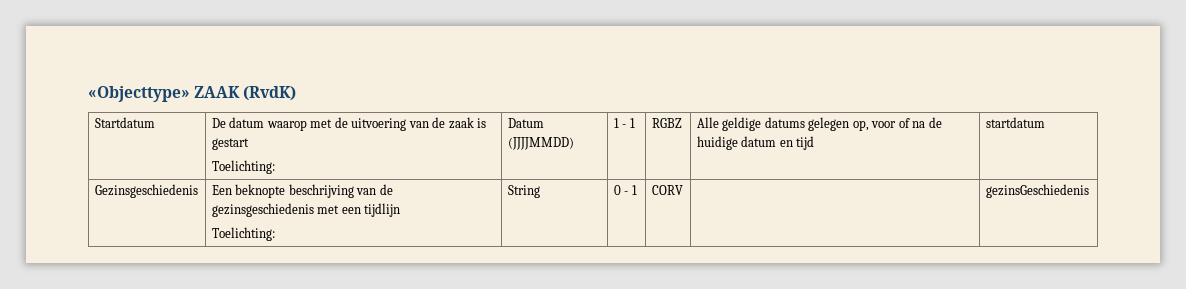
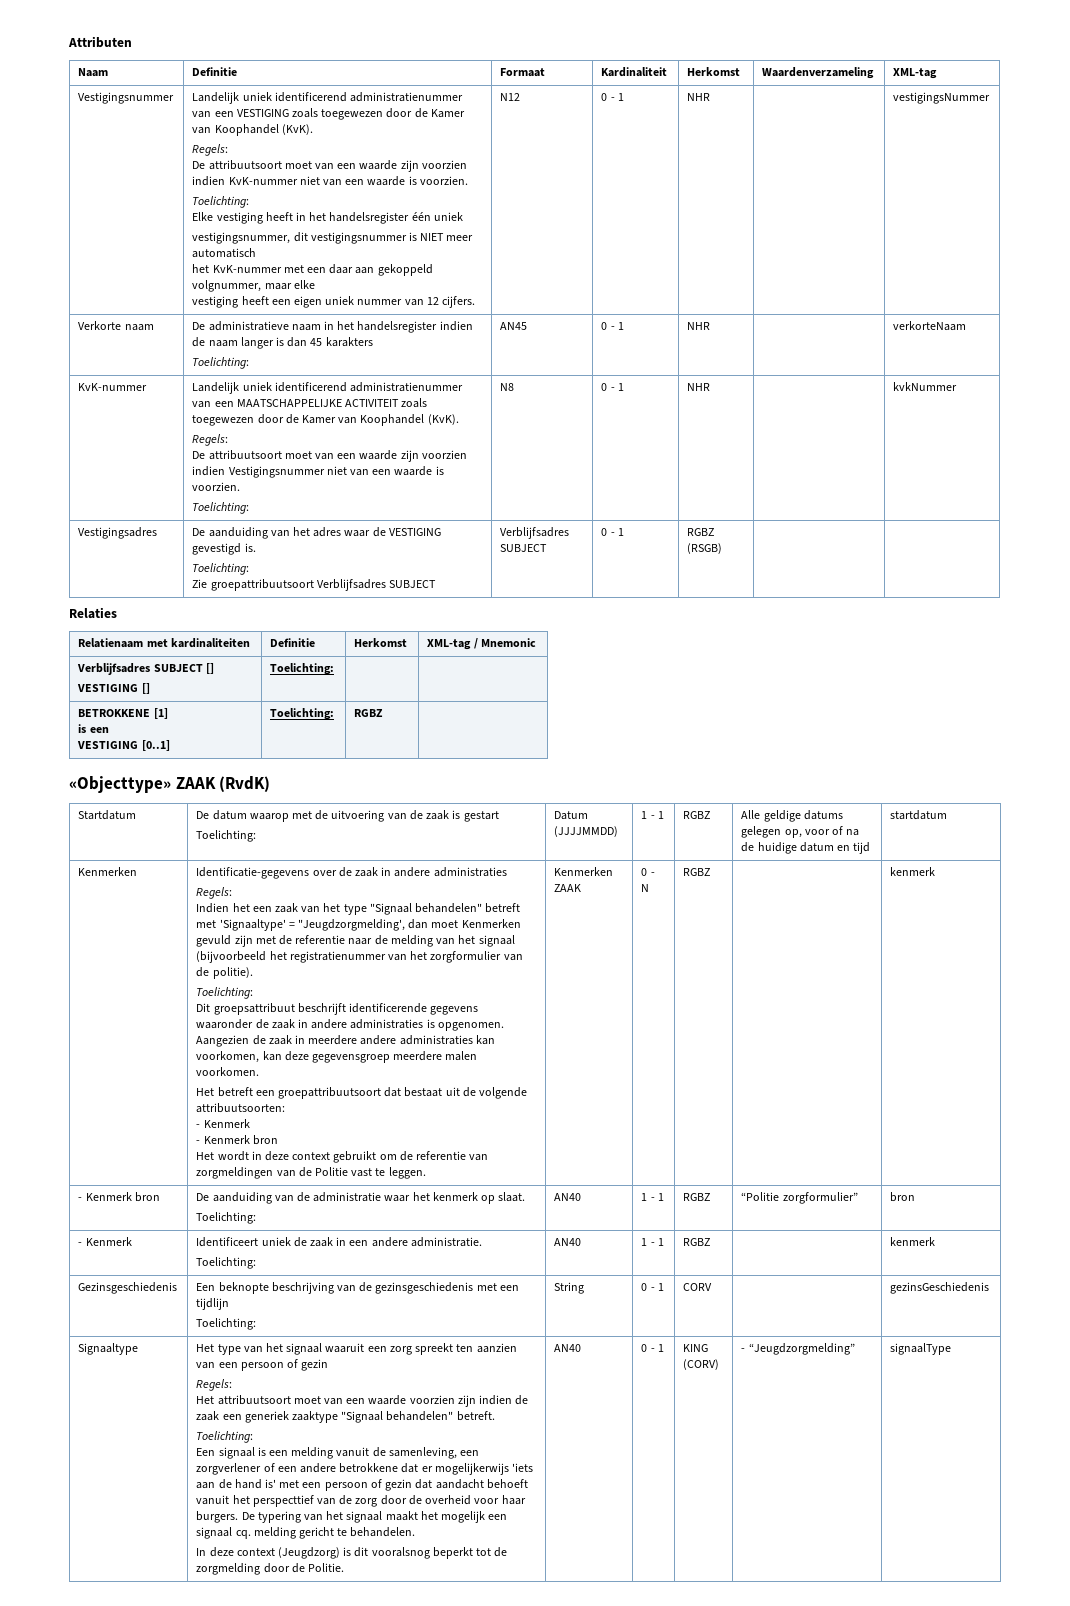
(88, 94) none -> [68,36,132,48] [78,68,109,77] [192,67,238,76] [500,68,546,77] [601,67,668,77] [687,67,741,76] [762,67,875,79] [893,68,938,79] [78,92,175,104] [192,92,463,104] [192,108,465,120] [192,124,313,136] [192,144,229,156] [192,160,467,172] [192,176,468,186] [192,196,250,208] [192,212,463,224] [192,232,474,244] [192,248,257,258] [192,264,433,276] [192,280,315,292] [192,296,476,308] [500,93,521,101] [601,93,624,101] [687,93,711,101] [893,92,991,104] [78,321,154,331] [192,321,473,333] [192,337,373,349] [192,357,250,369] [500,322,528,330] [601,322,624,330] [687,322,711,330] [893,321,967,331] [78,383,148,391] [192,382,463,394] [192,398,428,408] [192,414,459,426] [192,434,229,446] [192,450,467,462] [192,466,444,478] [192,482,241,491] [192,502,250,514] [500,383,515,391] [601,383,624,391] [687,383,711,391] [893,382,958,391] [78,527,158,539] [192,527,441,539] [192,543,256,555] [192,563,250,575] [192,579,436,591] [500,527,570,539] [500,544,548,552] [601,528,624,536] [687,528,715,536] [687,543,723,554] [69,607,117,619] [78,638,250,648] [270,638,316,647] [354,638,408,647] [427,638,536,650] [77,663,214,675] [77,683,150,694] [270,663,335,675] [78,708,168,719] [78,724,109,733] [77,740,170,751] [270,708,335,720] [354,709,384,717] Attributen // Naam | Definitie | Formaat | Kardinaliteit | Herkomst | Waardenverzameling | XML-tag // Vestigingsnummer | Landelijk uniek identificerend administratienummer van een VESTIGING zoals toegewezen door de Kamer van Koophandel (KvK). // Regels: // De attribuutsoort moet van een waarde zijn voorzien indien KvK-nummer niet van een waarde is voorzien. // Toelichting: // Elke vestiging heeft in het handelsregister één uniek // vestigingsnummer, dit vestigingsnummer is NIET meer automatisch // het KvK-nummer met een daar aan gekoppeld volgnummer, maar elke // vestiging heeft een eigen uniek nummer van 12 cijfers. | N12 | 0 - 1 | NHR | | vestigingsNummer // Verkorte naam | De administratieve naam in het handelsregister indien de naam langer is dan 45 karakters // Toelichting: | AN45 | 0 - 1 | NHR | | verkorteNaam // KvK-nummer | Landelijk uniek identificerend administratienummer van een MAATSCHAPPELIJKE ACTIVITEIT zoals toegewezen door de Kamer van Koophandel (KvK). // Regels: // De attribuutsoort moet van een waarde zijn voorzien indien Vestigingsnummer niet van een waarde is voorzien. // Toelichting: | N8 | 0 - 1 | NHR | | kvkNummer // Vestigingsadres | De aanduiding van het adres waar de VESTIGING gevestigd is. // Toelichting: // Zie groepattribuutsoort Verblijfsadres SUBJECT | Verblijfsadres SUBJECT | 0 - 1 | RGBZ (RSGB) | | // Relaties // Relatienaam met kardinaliteiten | Definitie | Herkomst | XML-tag / Mnemonic // Verblijfsadres SUBJECT [] // VESTIGING [] | Toelichting: | | // BETROKKENE [1] // is een // VESTIGING [0..1] | Toelichting: | RGBZ | //
(1045, 122) none -> [78,867,138,876] [196,867,507,879] [196,887,233,899] [196,903,521,915] [196,919,521,931] [196,935,515,947] [196,951,523,963] [196,967,253,979] [196,987,254,999] [196,1003,479,1015] [196,1019,504,1031] [196,1035,495,1047] [196,1051,478,1063] [196,1067,260,1076] [196,1087,528,1099] [196,1103,286,1113] [196,1119,250,1128] [196,1135,278,1145] [196,1151,489,1163] [196,1167,426,1179] [554,867,614,876] [554,884,582,892] [641,868,655,876] [641,884,650,892] [683,868,711,876] [890,867,936,876] [78,1192,160,1202] [196,1192,526,1204] [196,1212,257,1224] [554,1193,582,1201] [641,1193,664,1201] [683,1193,711,1201] [741,1192,858,1204] [890,1192,916,1202] [78,1237,132,1246] [196,1237,482,1247] [196,1257,257,1269] [554,1238,582,1246] [641,1238,664,1246] [683,1238,711,1246] [890,1237,936,1246] // Kenmerken | Identificatie-gegevens over de zaak in andere administraties // Regels: // Indien het een zaak van het type "Signaal behandelen" betreft met 'Signaaltype' = "Jeugdzorgmelding', dan moet Kenmerken gevuld zijn met de referentie naar de melding van het signaal (bijvoorbeeld het registratienummer van het zorgformulier van de politie). // Toelichting: // Dit groepsattribuut beschrijft identificerende gegevens waaronder de zaak in andere administraties is opgenomen. Aangezien de zaak in meerdere andere administraties kan voorkomen, kan deze gegevensgroep meerdere malen voorkomen. // Het betreft een groepattribuutsoort dat bestaat uit de volgende attribuutsoorten: // - Kenmerk // - Kenmerk bron // Het wordt in deze context gebruikt om de referentie van zorgmeldingen van de Politie vast te leggen. | Kenmerken ZAAK | 0 - N | RGBZ | | kenmerk // - Kenmerk bron | De aanduiding van de administratie waar het kenmerk op slaat. // Toelichting: | AN40 | 1 - 1 | RGBZ | “Politie zorgformulier” | bron // - Kenmerk | Identificeert uniek de zaak in een andere administratie. // Toelichting: | AN40 | 1 - 1 | RGBZ | | kenmerk
(1089, 191) none -> [78,1343,139,1355] [196,1343,517,1355] [196,1359,329,1371] [196,1379,233,1391] [196,1395,529,1407] [196,1411,495,1423] [196,1431,254,1443] [196,1447,480,1459] [196,1463,534,1475] [196,1479,528,1491] [196,1495,526,1507] [196,1511,508,1523] [196,1527,416,1539] [196,1547,508,1559] [196,1563,344,1575] [554,1344,582,1352] [641,1344,664,1352] [683,1344,709,1352] [683,1359,720,1370] [741,1343,855,1355] [890,1343,952,1355] // Signaaltype | Het type van het signaal waaruit een zorg spreekt ten aanzien van een persoon of gezin // Regels: // Het attribuutsoort moet van een waarde voorzien zijn indien de zaak een generiek zaaktype "Signaal behandelen" betreft. // Toelichting: // Een signaal is een melding vanuit de samenleving, een zorgverlener of een andere betrokkene dat er mogelijkerwijs 'iets aan de hand is' met een persoon of gezin dat aandacht behoeft vanuit het perspecttief van de zorg door de overheid voor haar burgers. De typering van het signaal maakt het mogelijk een signaal cq. melding gericht te behandelen. // In deze context (Jeugdzorg) is dit vooralsnog beperkt tot de zorgmelding door de Politie. | AN40 | 0 - 1 | KING (CORV) | - “Jeugdzorgmelding” | signaalType

